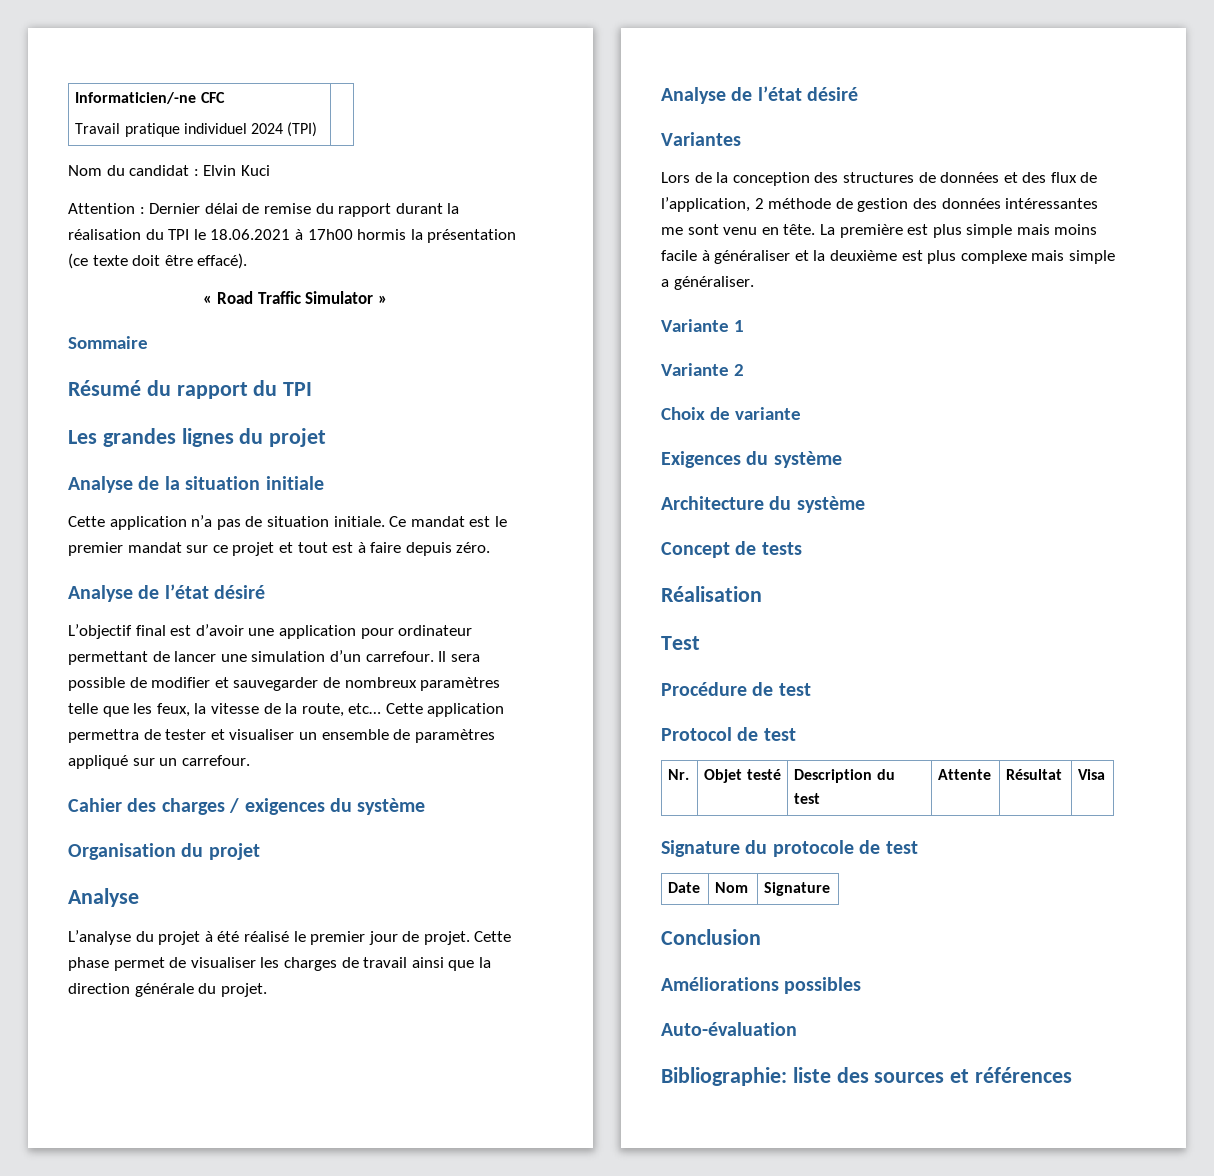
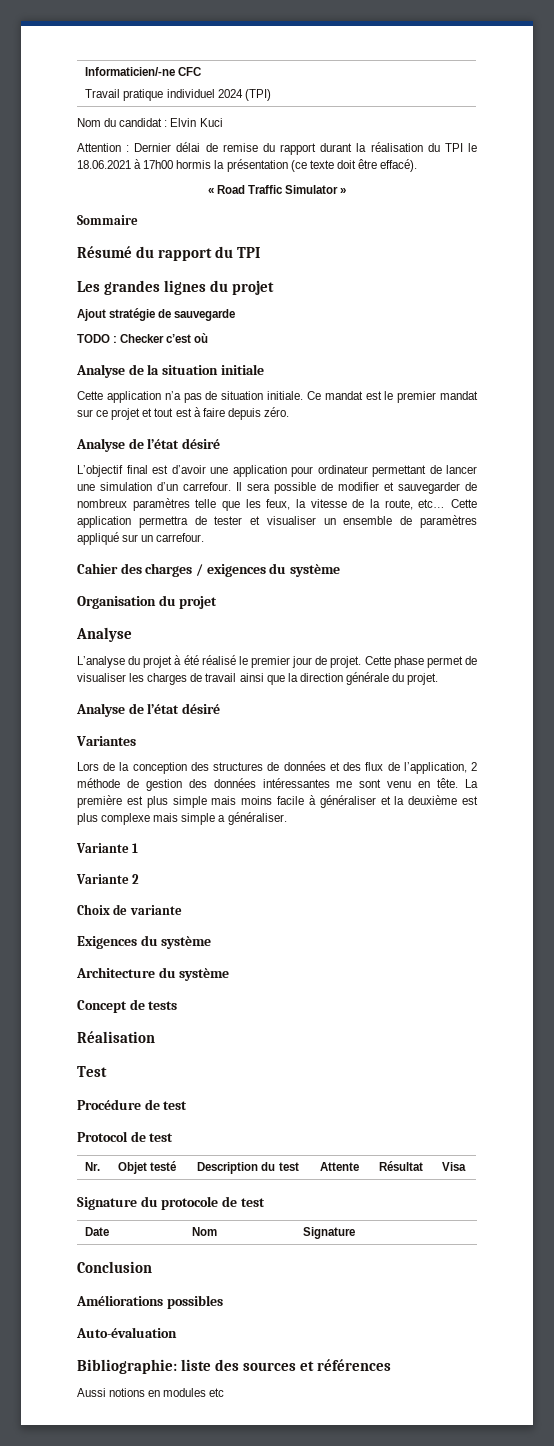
(327, 437) none -> [77,308,236,321] [77,333,209,343] // Ajout stratégie de sauvegarde // TODO : Checker c’est où
(1073, 1075) none -> [77,1388,225,1397] // Aussi notions en modules etc

